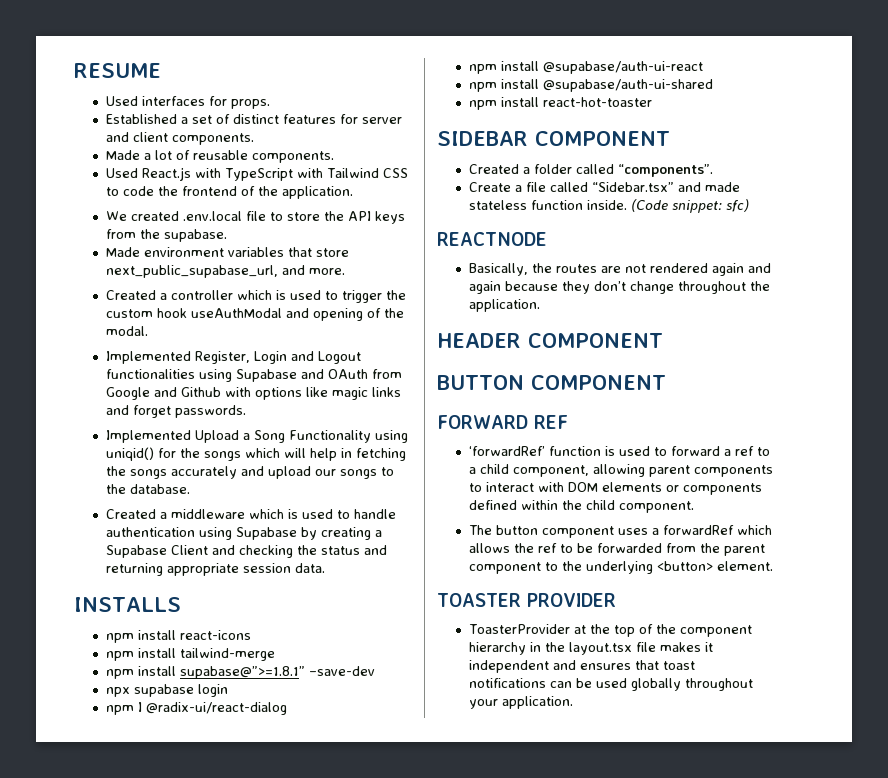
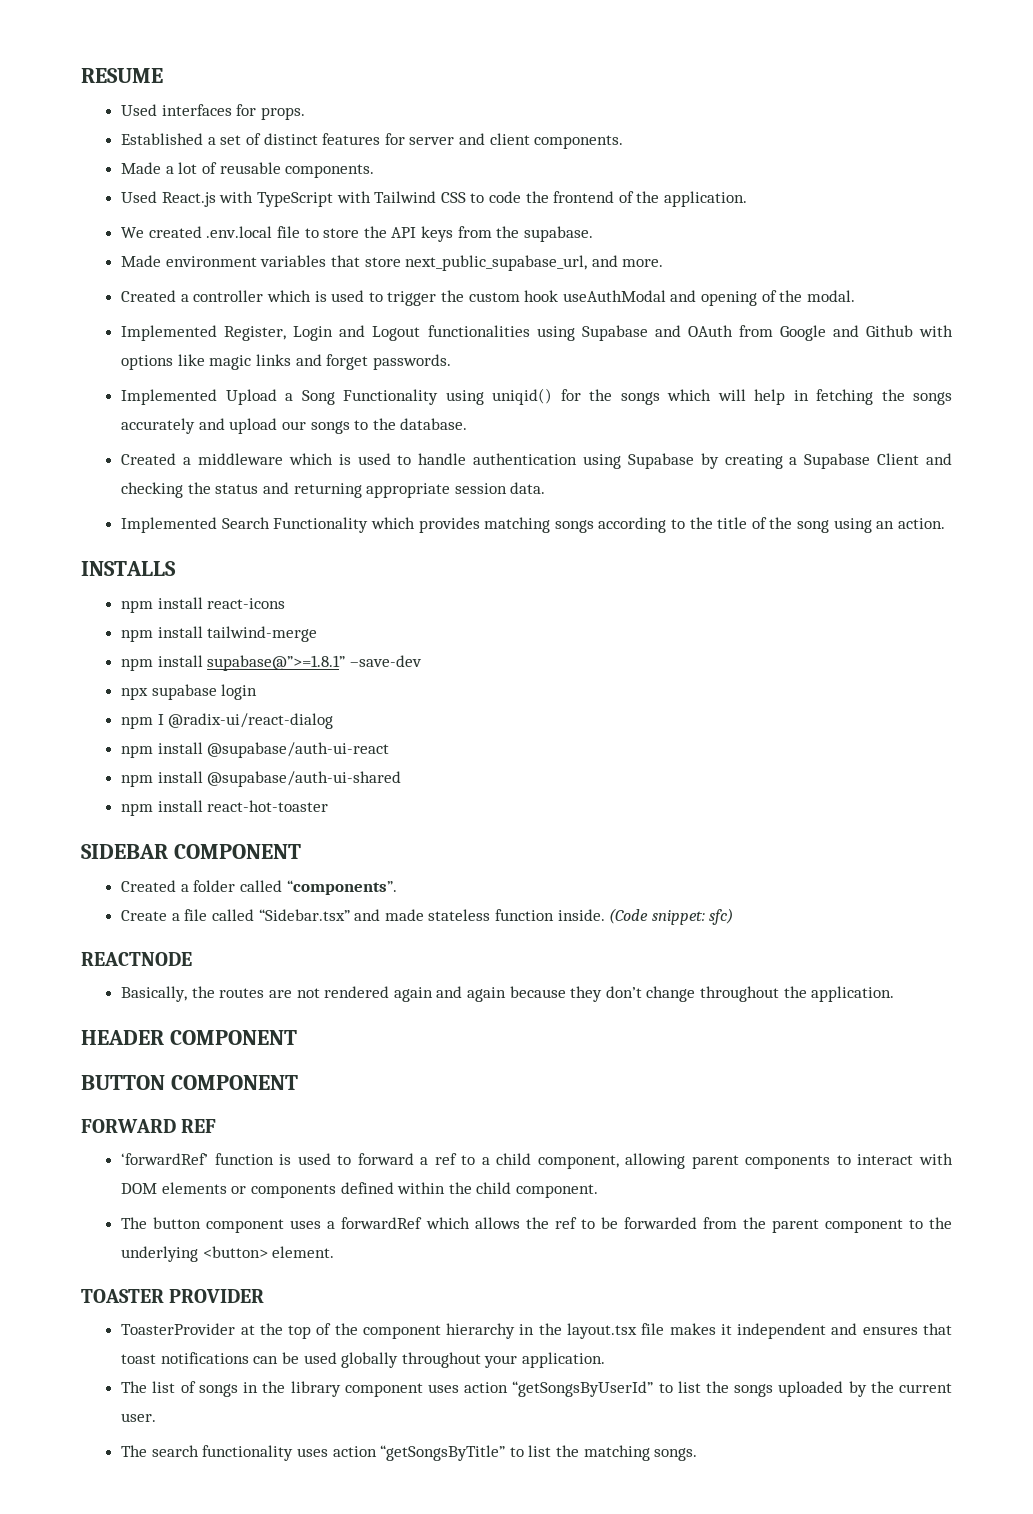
(326, 568) none -> [121,517,945,533] // Implemented Search Functionality which provides matching songs according to the title of the song using an action.
(574, 702) none -> [121,1381,952,1397] [121,1413,157,1422] [121,1445,698,1461] // The list of songs in the library component uses action “getSongsByUserId” to list the songs uploaded by the current user. // The search functionality uses action “getSongsByTitle” to list the matching songs.

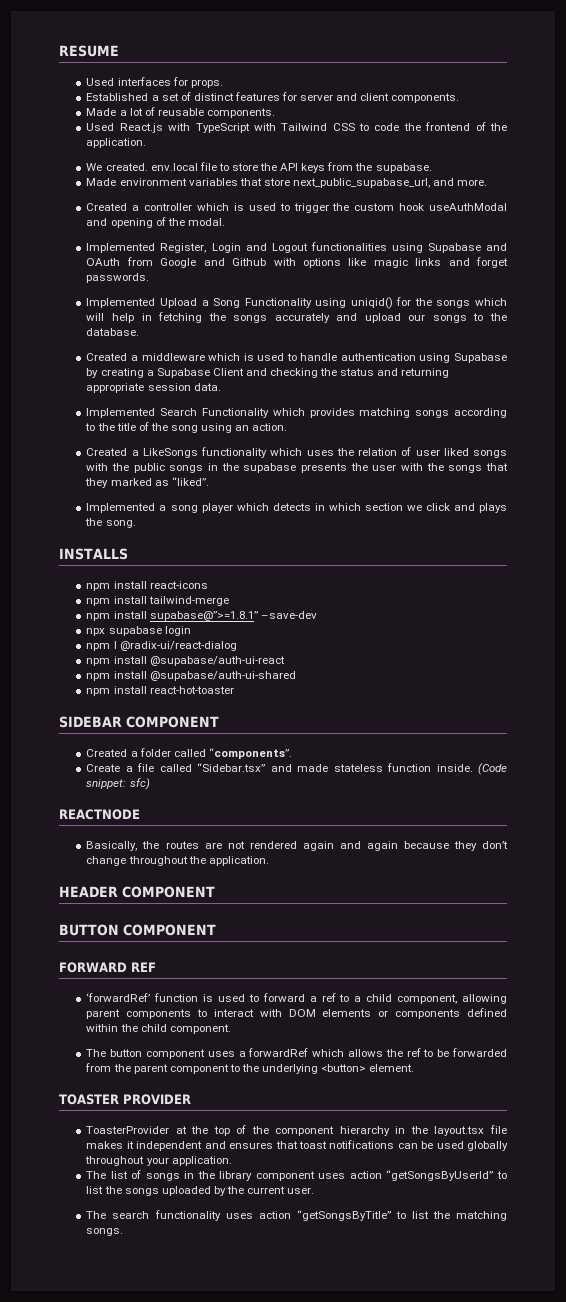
[148,226,273,238] created .env.local -> [105,163,198,171] created. env.local
(945, 523) none -> [86,447,507,458] [86,463,509,473] [85,477,209,488] [86,503,507,513] [85,518,136,528] // Created a LikeSongs functionality which uses the relation of user liked songs with the public songs in the supabase presents the user with the songs that they marked as “liked”. // Implemented a song player which detects in which section we click and plays the song.

